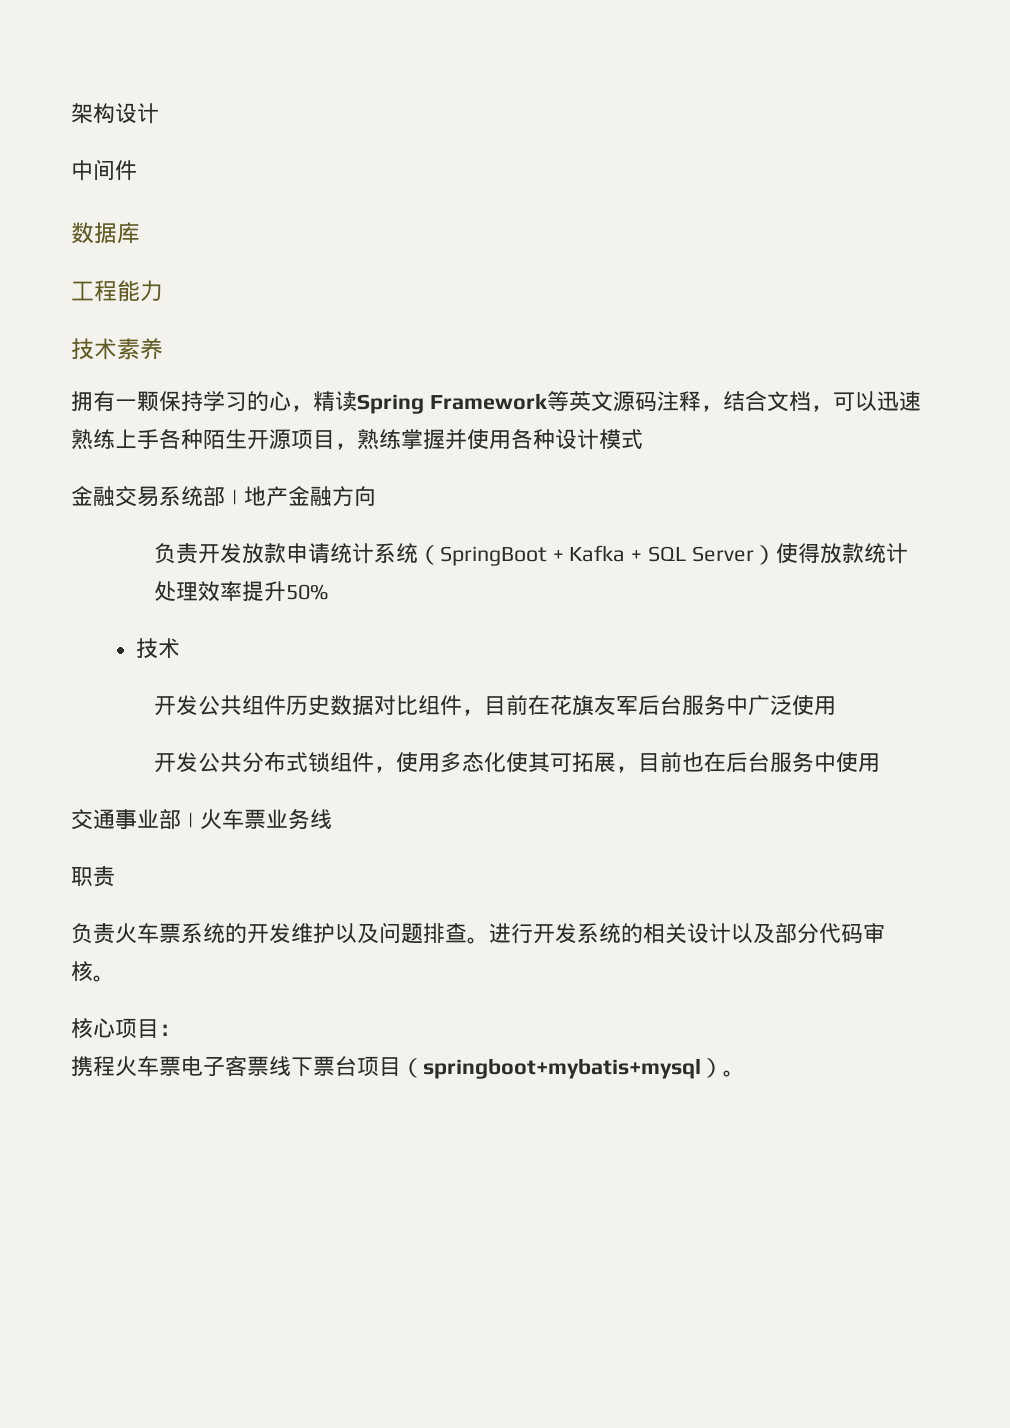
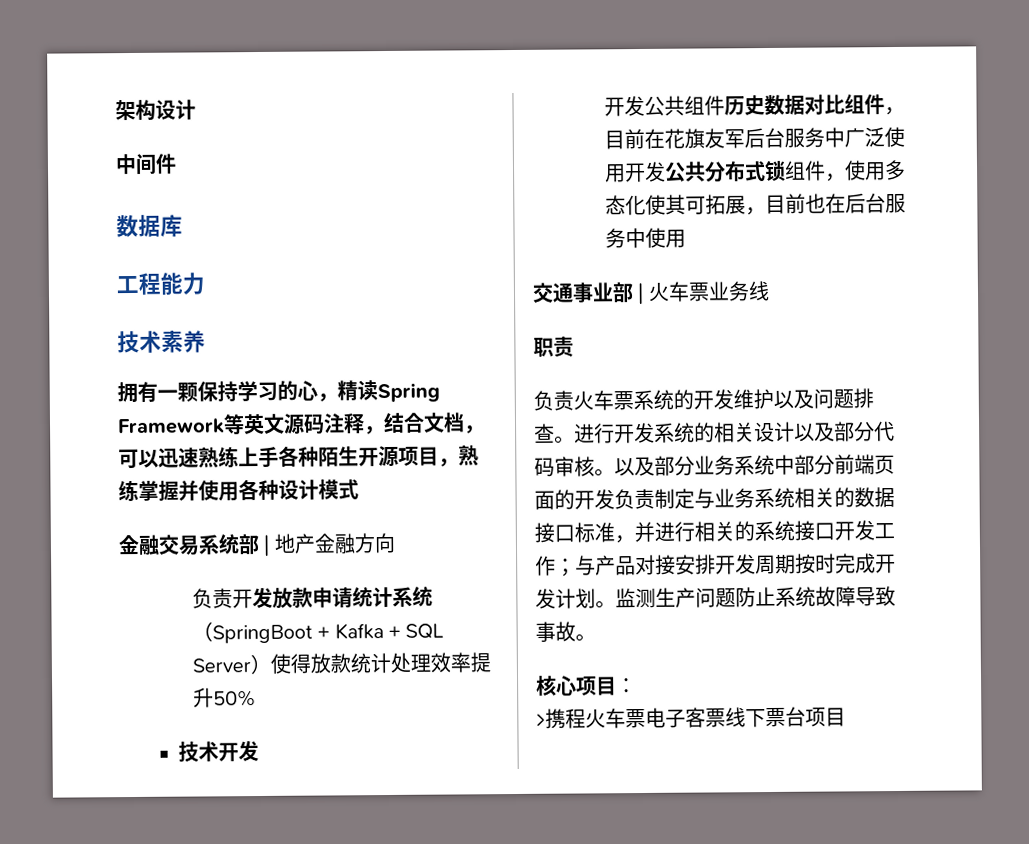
(181, 648) none -> [218,741,260,762] 开发
(836, 705) // -> (626, 173) none
(115, 978) none -> [614,454,895,477] [534,487,895,510] [534,520,895,544] [535,553,896,577] [535,586,896,609] [535,621,596,642] 以及部分业务系统中部分前端页面的开发负责制定与业务系统相关的数据接口标准，并进行相关的系统接口开发工作；与产品对接安排开发周期按时完成开发计划。监测生产问题防止系统故障导致事故。
(181, 1030) none -> [536,713,546,727] >
[401,1058,745,1079] （springboot+mybatis+mysql）。 -> (846, 717) none

